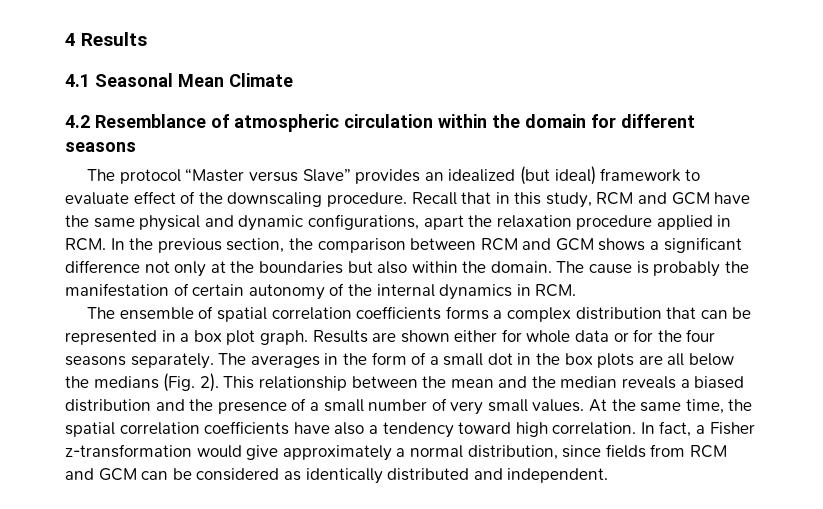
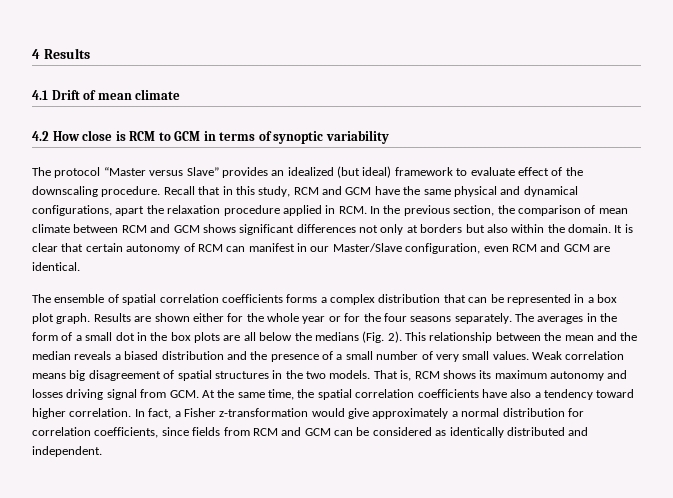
[95,73,293,87] [65,114,695,132] [65,142,136,152] Seasonal Mean Climate // 4.2 Resemblance of atmospheric circulation within the domain for different seasons -> [51,89,181,100] [32,130,389,144] Drift of mean climate // 4.2 How close is RCM to GCM in terms of synoptic variability
[238,215,304,231] dynamic -> [523,186,578,197] dynamical
(406, 245) none -> [584,205,628,214] [32,224,70,233] of mean climate
[650,237,742,253] [65,260,140,273] a significant difference -> [239,224,356,235] significant differences
[230,261,343,274] the boundaries -> [420,224,463,233] borders
[556,261,749,277] [65,283,577,300] The cause is probably the manifestation of certain autonomy of the internal dynamics in RCM. -> [614,224,633,233] [32,243,610,254] [32,262,80,271] It is clear that certain autonomy of RCM can manifest in our Master/Slave configuration, even RCM and GCM are identical.
[526,330,610,343] whole data -> [246,313,326,324] the whole year
(585, 405) none -> [532,351,625,360] [32,370,628,381] [32,389,199,400] Weak correlation means big disagreement of spatial structures in the two models. That is, RCM shows its maximum autonomy and losses driving signal from GCM.
[515,422,548,437] high -> [32,408,66,419] higher
[467,445,558,460] distribution, -> [502,408,584,417] [32,427,159,438] distribution for correlation coefficients,

